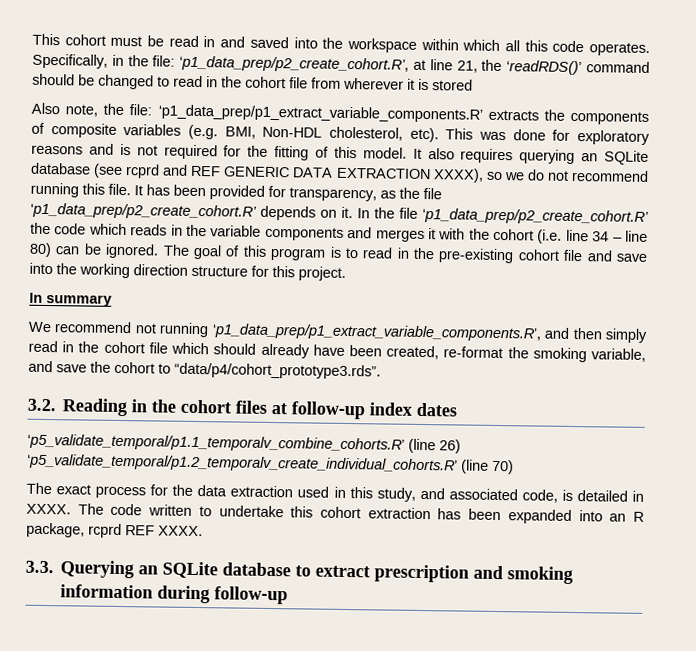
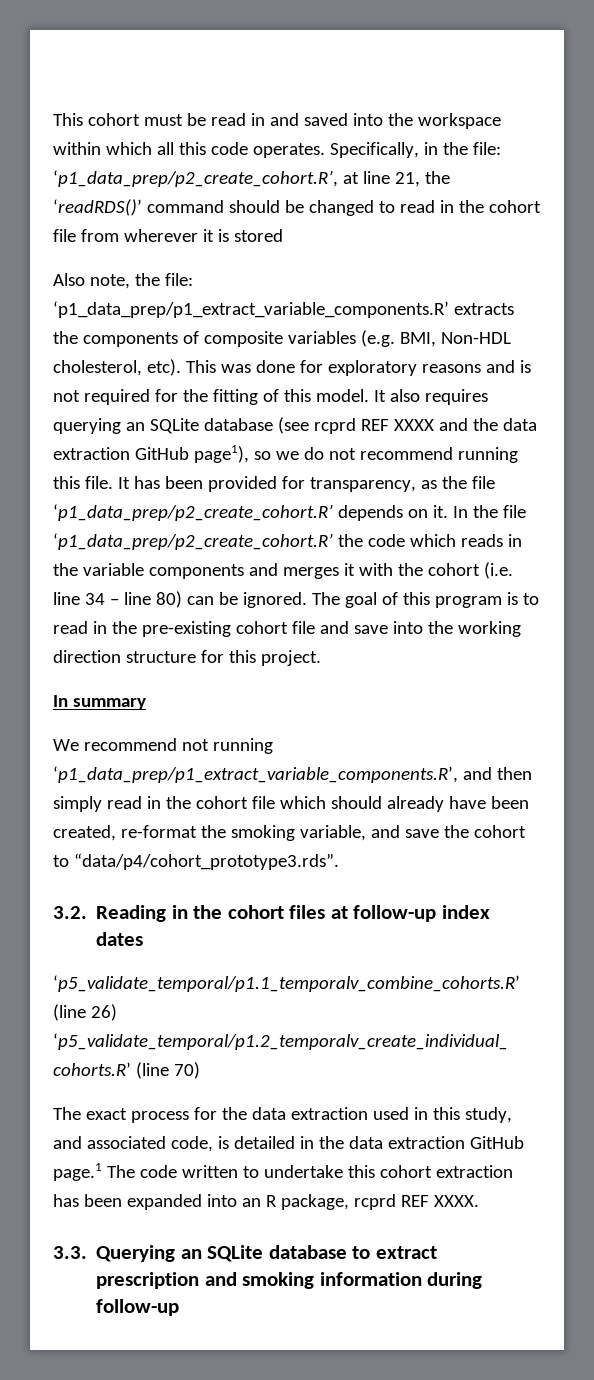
[162,164,484,183] and REF GENERIC DATA EXTRACTION XXXX), -> [360,418,537,431] [53,445,249,463] REF XXXX and the data extraction GitHub page1),
[26,503,71,515] XXXX. -> [318,1136,524,1149] [53,1163,102,1181] the data extraction GitHub page.1

